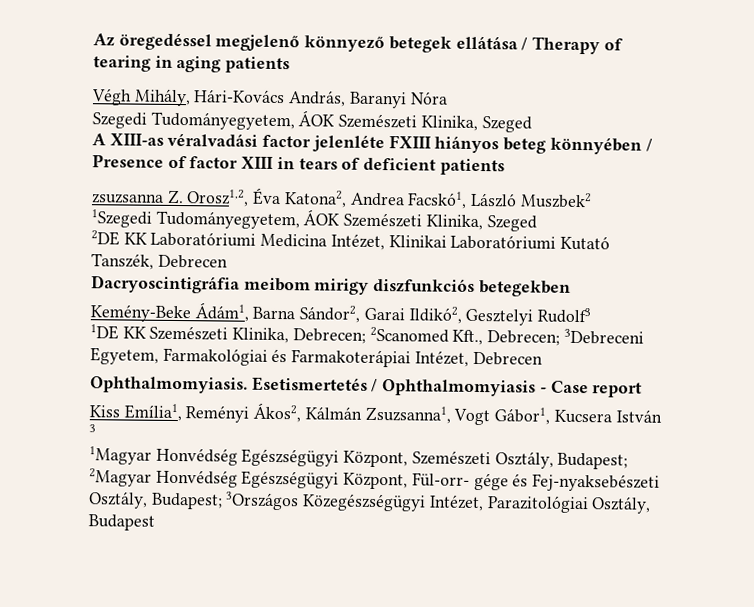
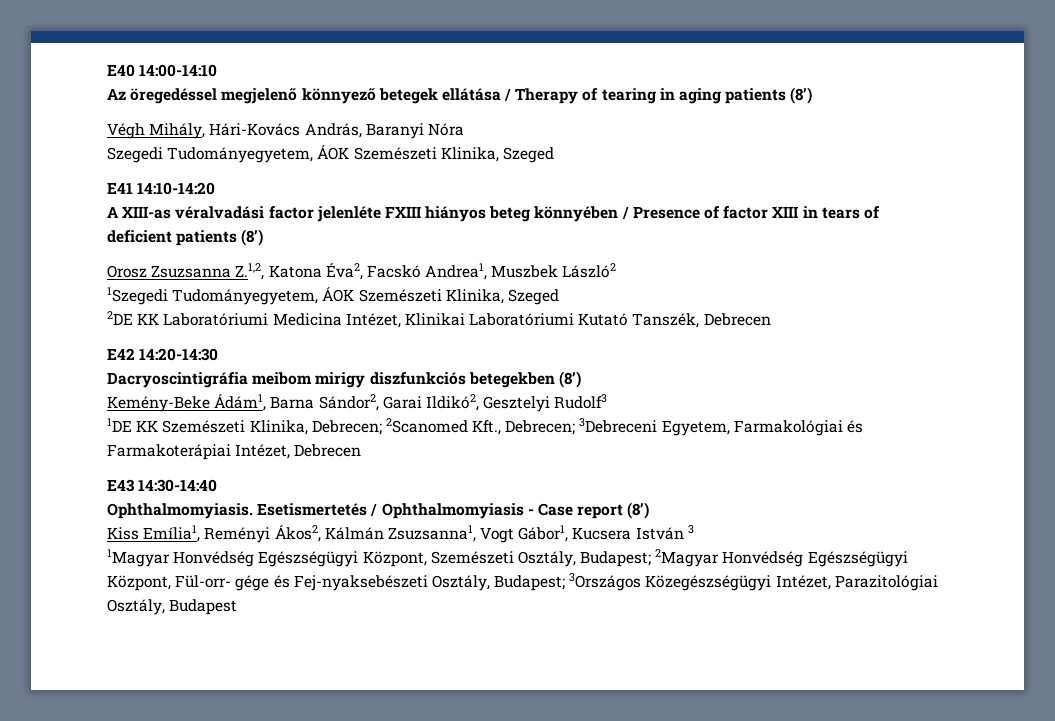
(93, 40) none -> [107,64,218,77] E40 14:00-14:10 //
(291, 65) none -> [790,87,813,104] (8’)
(532, 124) none -> [107,182,216,195] // E41 14:10-14:20
[91,187,592,209] // zsuzsanna Z. Orosz1,2, Éva Katona2, Andrea Facskó1, László Muszbek2 -> [241,229,264,246] [107,263,617,280] (8’) // Orosz Zsuzsanna Z.1,2, Katona Éva2, Facskó Andrea1, Muszbek László2
(228, 261) none -> [107,348,219,361] // E42 14:20-14:30
(571, 288) none -> [558,371,581,388] (8’)
(543, 358) none -> [107,479,218,492] // E43 14:30-14:40
(643, 390) none -> [627,502,650,519] (8’)

